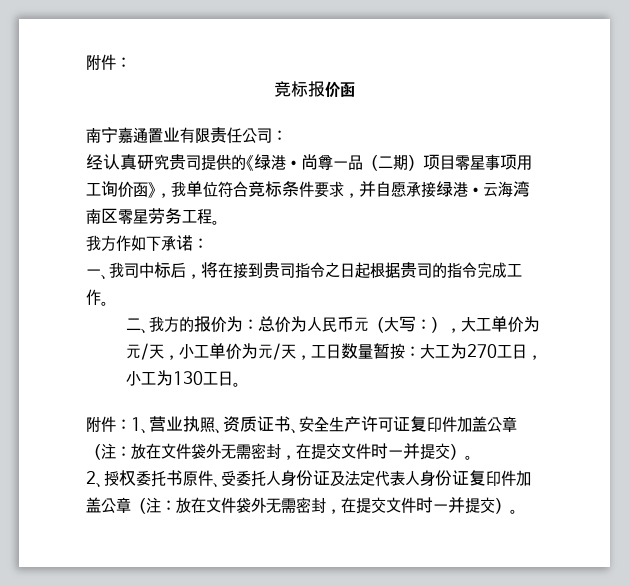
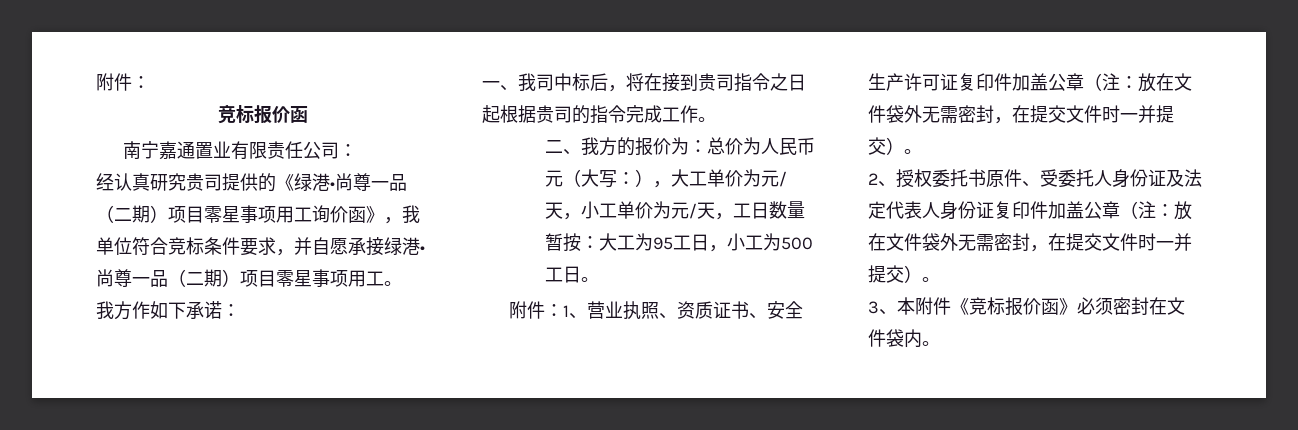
[483,181,530,197] [86,208,212,224] 云海湾南区零星劳务工程 -> [96,269,384,288] 尚尊一品（二期）项目零星事项用工
[466,344,497,358] 270 -> [653,237,674,250] 95
[172,371,203,385] 130 -> [781,237,814,250] 500
(518, 511) none -> [868,297,1185,316] [868,329,940,348] // 3、本附件《竞标报价函》必须密封在文件袋内。

